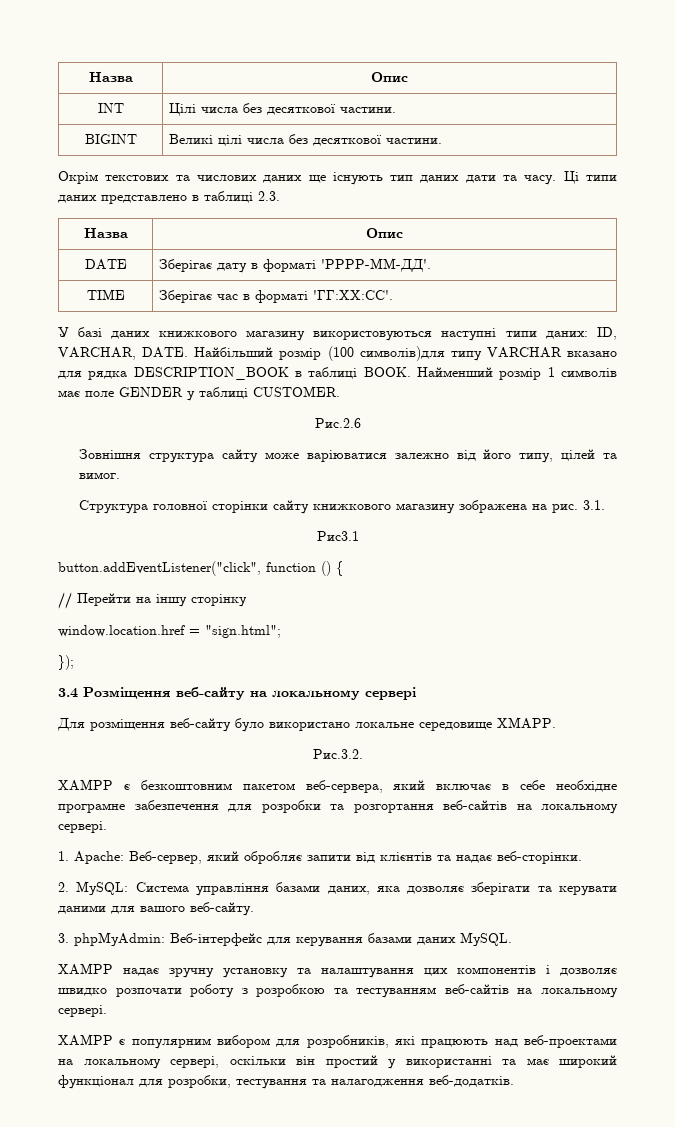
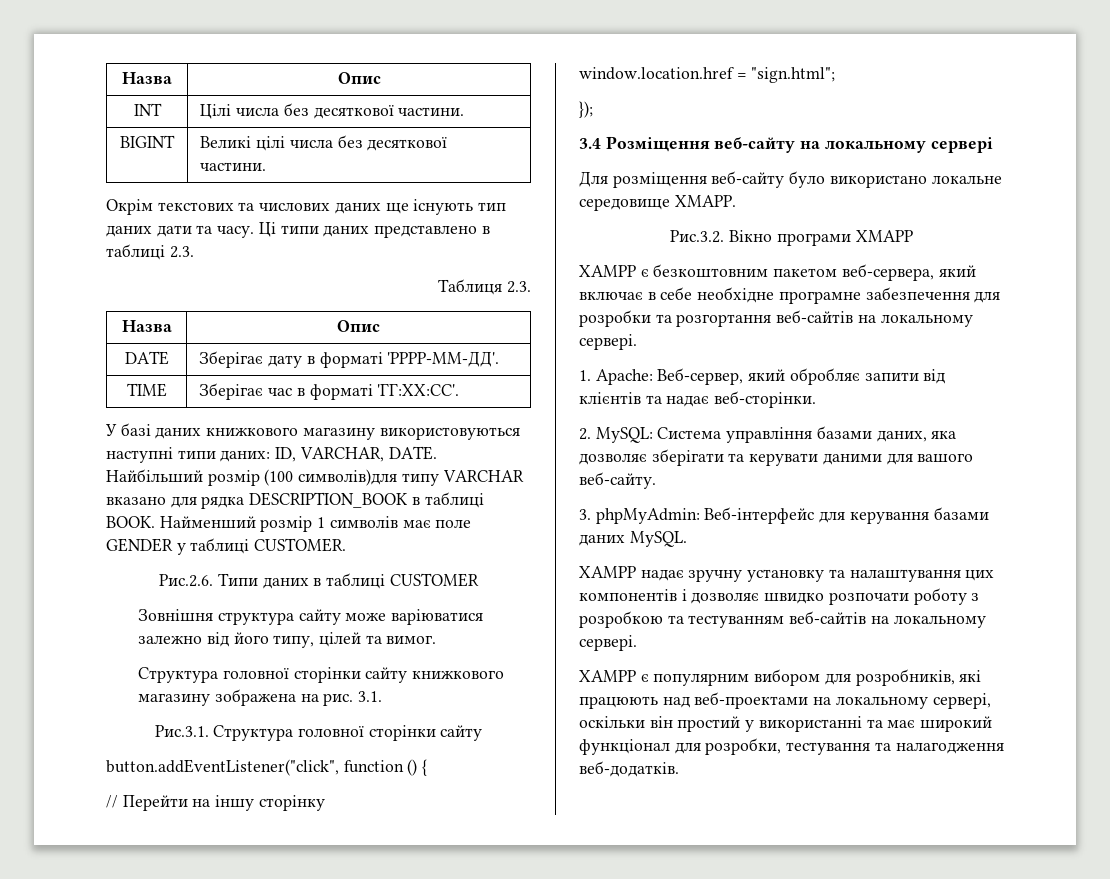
(280, 196) none -> [438,279,531,295] // Таблиця 2.3.
[314,418,361,428] Рис.2.6 -> [159,573,479,589] Рис.2.6. Типи даних в таблиці CUSTOMER
[316,531,359,541] Рис3.1 -> [154,725,483,741] Рис.3.1. Структура головної сторінки сайту
(363, 754) none -> [729,230,913,246] Вікно програми XMAPP

